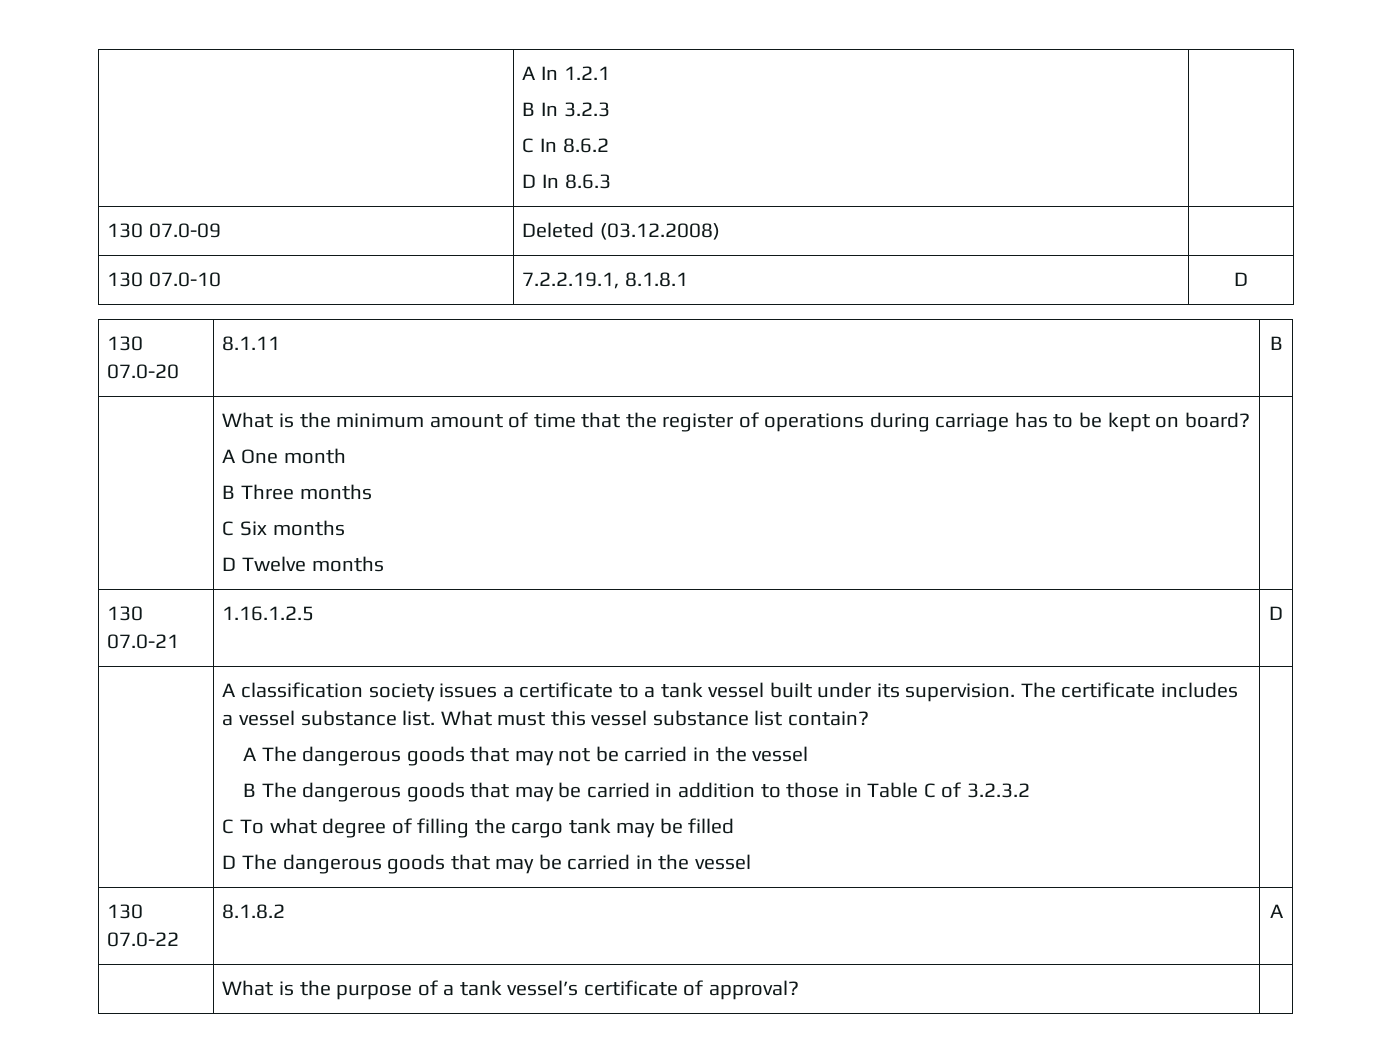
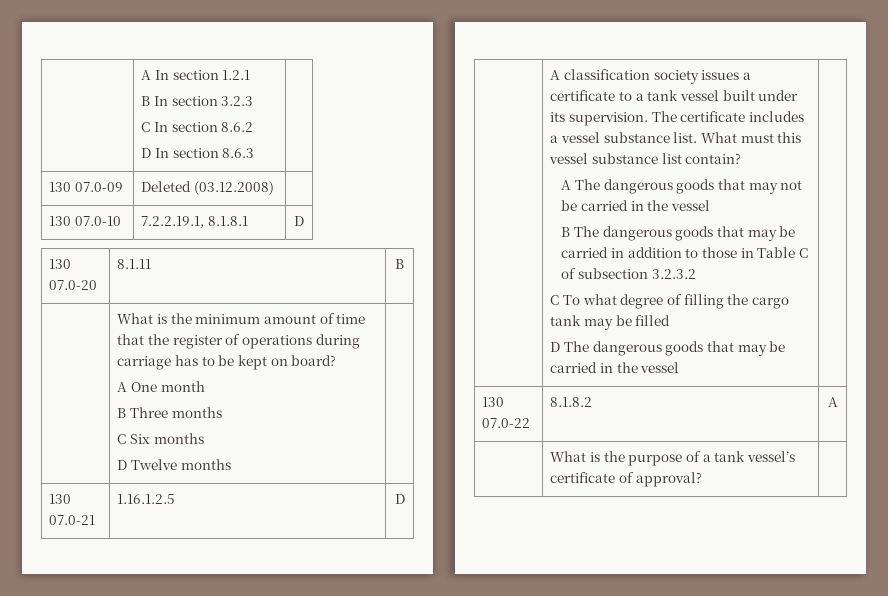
(558, 73) none -> [172,70,219,80] section
(558, 109) none -> [171,96,218,106] section
(557, 145) none -> [171,122,218,132] section
(559, 181) none -> [172,148,219,158] section
(962, 790) none -> [578,268,649,279] subsection

